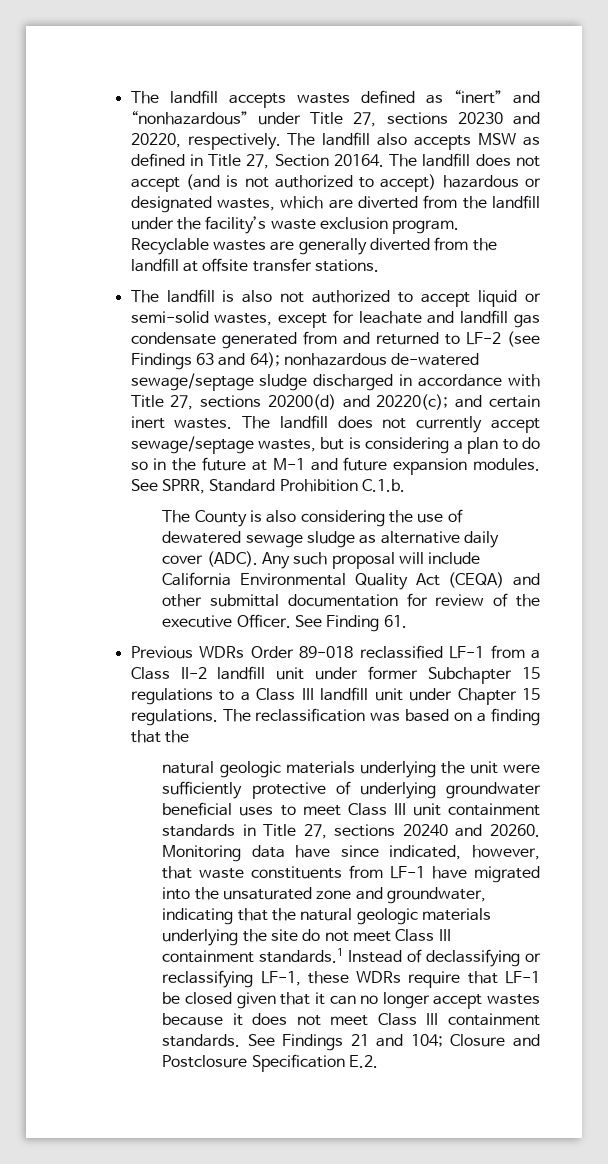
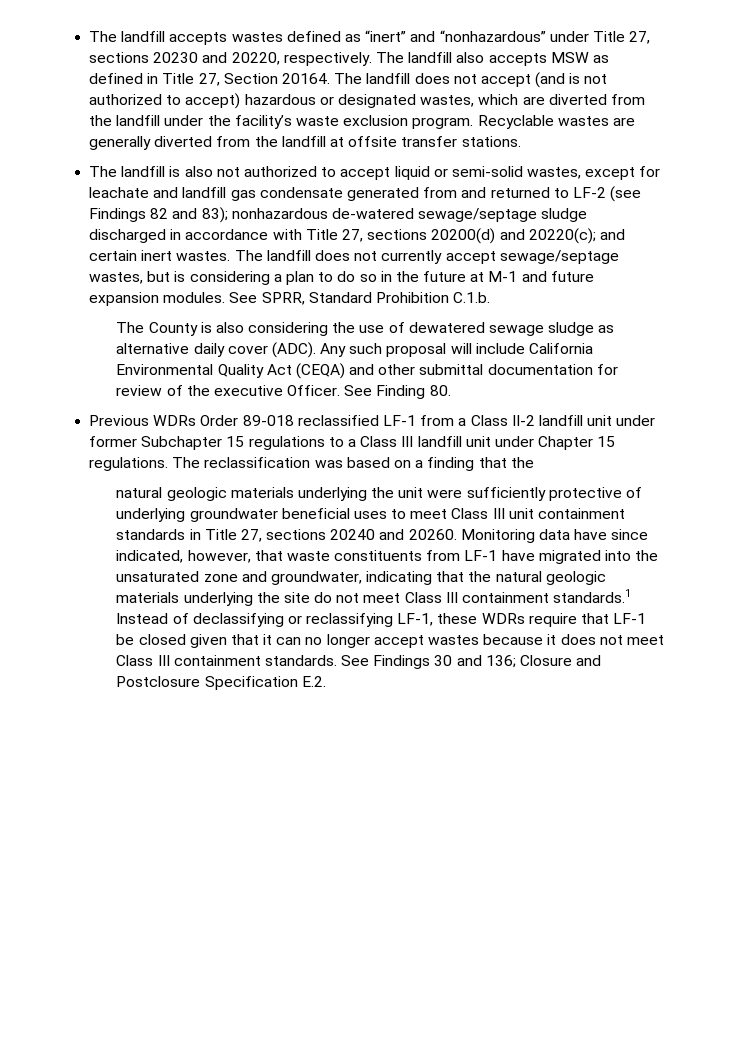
[195,352,280,368] 63 and 64); -> [150,207,228,223] 82 and 83);
[383,615,407,628] 61. -> [429,385,451,396] 80.
[350,1034,443,1047] 21 and 104; -> [434,655,516,668] 30 and 136;

